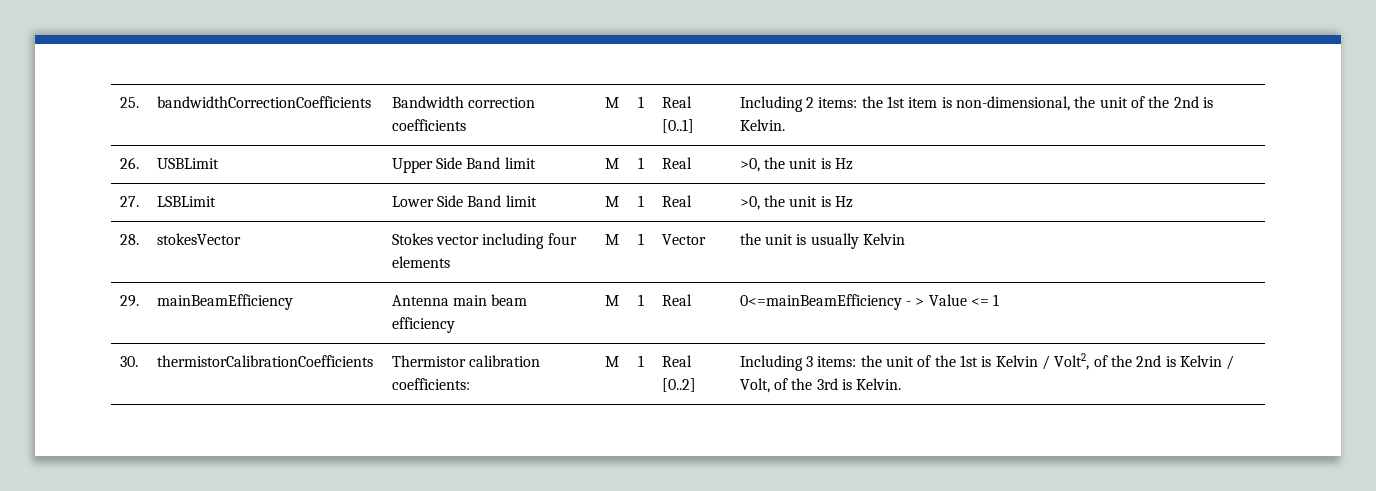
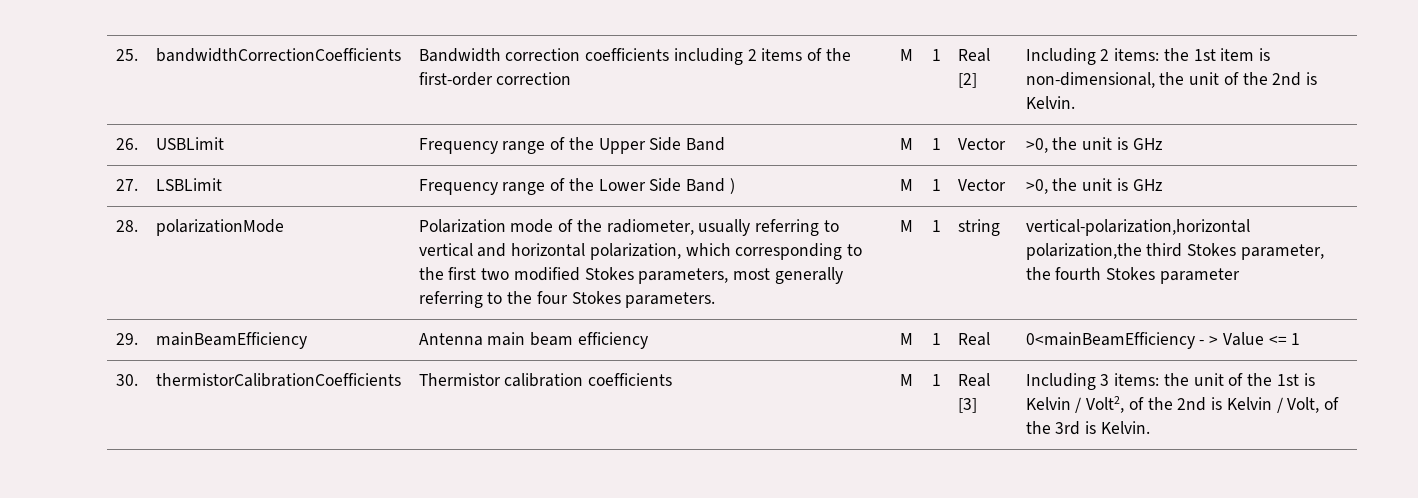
[604,97,619,108] [637,96,644,108] [661,96,692,108] [661,119,694,133] | M | 1 | Real [0..1] -> [673,48,851,65] [418,72,572,86] [900,49,913,61] [931,49,941,61] [957,48,990,62] [957,73,977,88] including 2 items of the first-order correction | M | 1 | Real [2]
(219, 163) none -> [418,137,594,154] Frequency range of the
[504,157,536,169] [604,158,619,169] [637,157,644,169] [661,157,692,169] [739,157,854,172] [119,196,139,207] [156,196,216,207] [391,195,537,207] [604,196,619,207] [637,195,644,207] [661,195,692,207] [739,195,854,210] [119,234,139,245] [156,233,241,245] [391,233,577,249] [391,256,450,268] [604,234,619,245] [637,233,644,245] [661,234,706,245] [739,233,906,249] limit | M | 1 | Real | >0, the unit is Hz // 27. | LSBLimit | Lower Side Band limit | M | 1 | Real | >0, the unit is Hz // 28. | stokesVector | Stokes vector including four elements | M | 1 | Vector | the unit is usually Kelvin -> [900,138,913,150] [931,138,941,150] [957,138,1006,150] [1025,137,1162,153] [115,179,138,191] [155,178,222,191] [418,178,735,195] [900,179,913,191] [931,179,941,191] [957,179,1006,191] [1025,178,1162,194] [115,220,138,232] [155,219,284,236] [418,219,839,236] [418,243,863,260] [418,267,843,284] [418,291,716,308] [900,220,913,232] [931,220,941,232] [957,219,1000,236] [1025,219,1250,236] [1025,243,1324,260] [1025,267,1240,284] | M | 1 | Vector | >0, the unit is GHz // 27. | LSBLimit | Frequency range of the Lower Side Band ) | M | 1 | Vector | >0, the unit is GHz // 28. | polarizationMode | Polarization mode of the radiometer, usually referring to vertical and horizontal polarization, which corresponding to the first two modified Stokes parameters, most generally referring to the four Stokes parameters. | M | 1 | string | vertical-polarization,horizontal polarization,the third Stokes parameter, the fourth Stokes parameter
[739,294,902,310] 0<=mainBeamEfficiency -> [1025,332,1195,349] 0<mainBeamEfficiency
[391,378,470,390] [604,356,619,367] [637,355,644,367] [661,355,692,367] [661,378,696,392] coefficients: | M | 1 | Real [0..2] -> [588,373,673,386] [900,374,913,386] [931,374,941,386] [957,373,990,387] [957,398,977,413] coefficients | M | 1 | Real [3]

